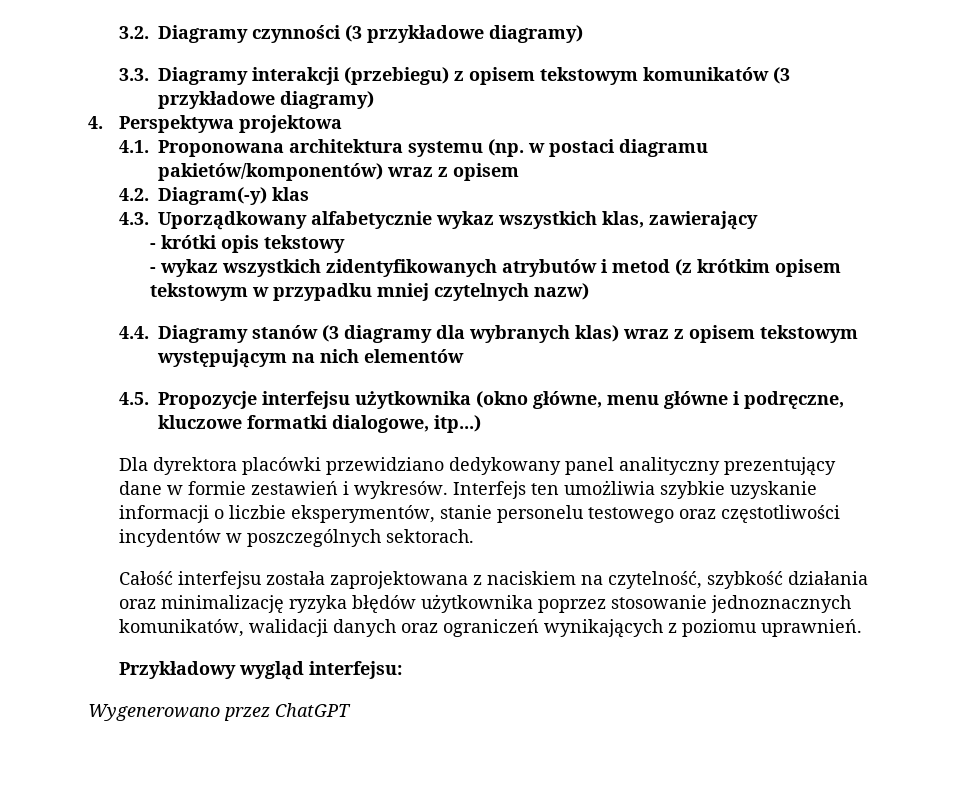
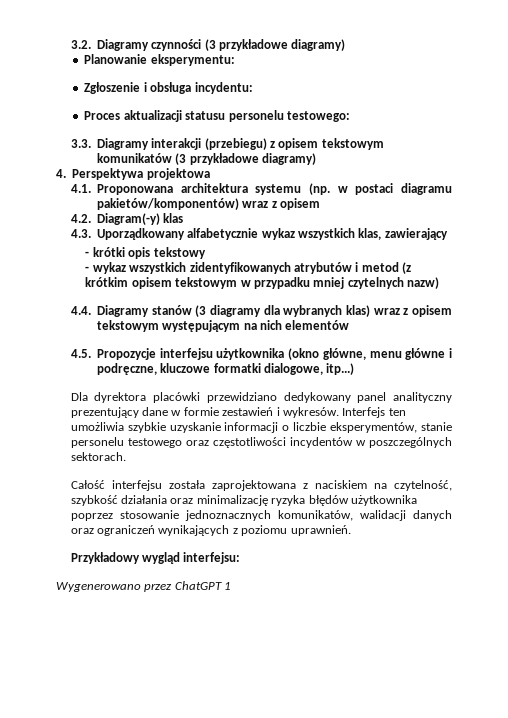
(583, 34) none -> [84,54,235,66] [84,82,253,94] [84,110,350,122] // Planowanie eksperymentu: // Zgłoszenie i obsługa incydentu: // Proces aktualizacji statusu personelu testowego:
(351, 710) none -> [224,582,232,590] 1

